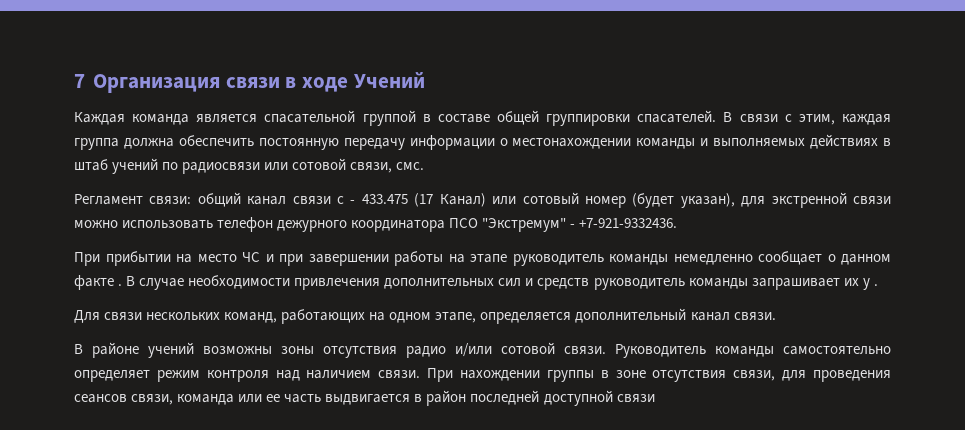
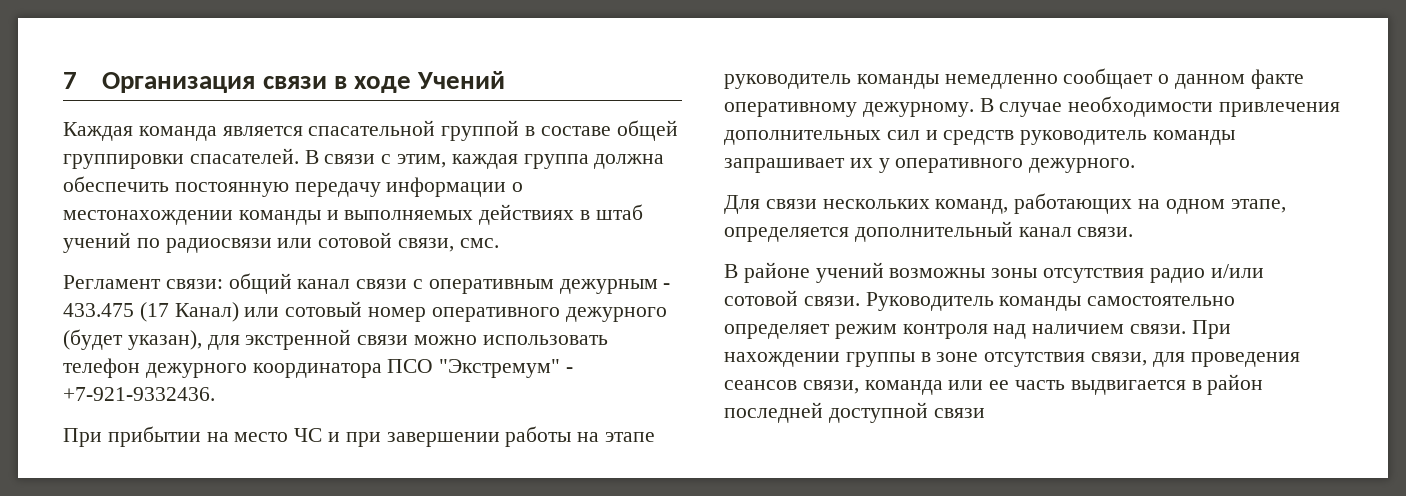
(345, 200) none -> [428,279,658,294] оперативным дежурным
(626, 202) none -> [431,307,667,322] оперативного дежурного
[118,284,123,286] . -> [724,102,974,117] оперативному дежурному.
[873,284,878,286] . -> [895,158,1136,173] оперативного дежурного.

